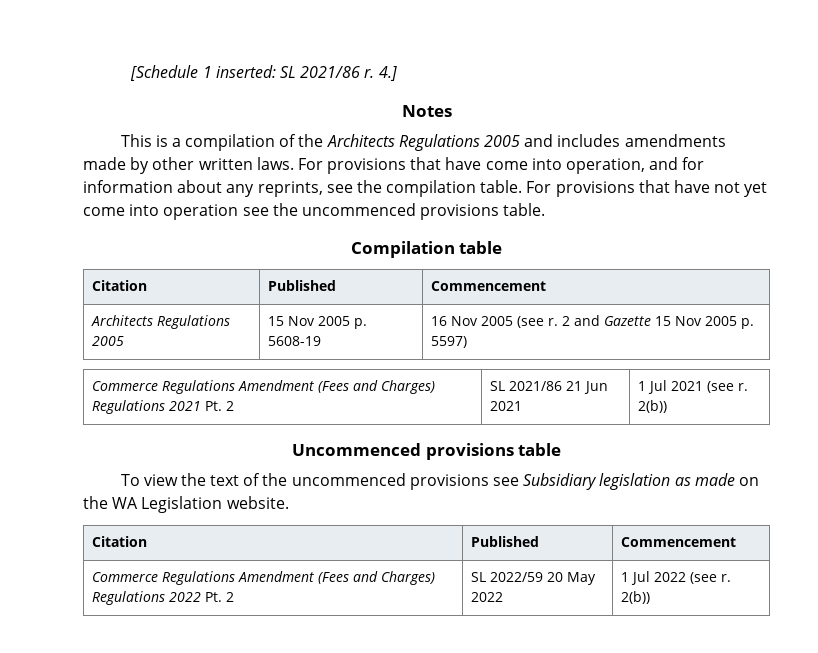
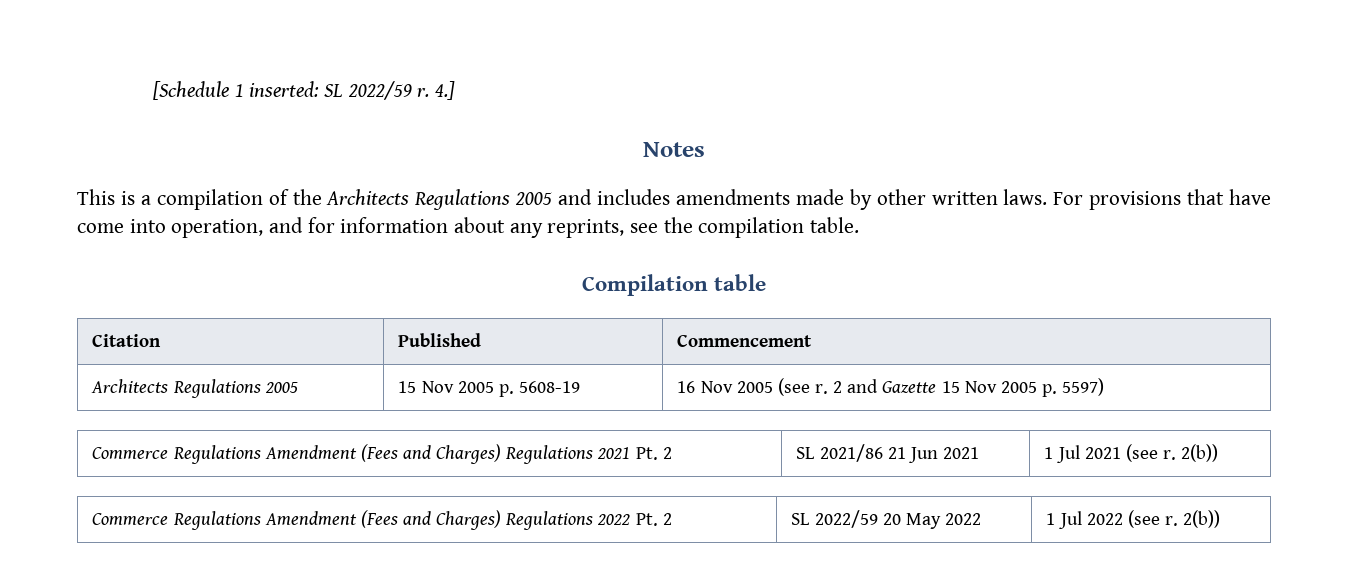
[300,66,361,78] 2021/86 -> [347,81,412,100] 2022/59
[526,180,768,197] [83,203,546,220] For provisions that have not yet come into operation see the uncommenced provisions table. -> (860, 225) none
[292,443,561,460] [120,473,759,490] [83,496,289,513] [92,536,148,547] [471,536,540,547] [621,537,737,547] // Uncommenced provisions table // To view the text of the uncommenced provisions see Subsidiary legislation as made on the WA Legislation website. // Citation | Published | Commencement -> (1219, 453) none

